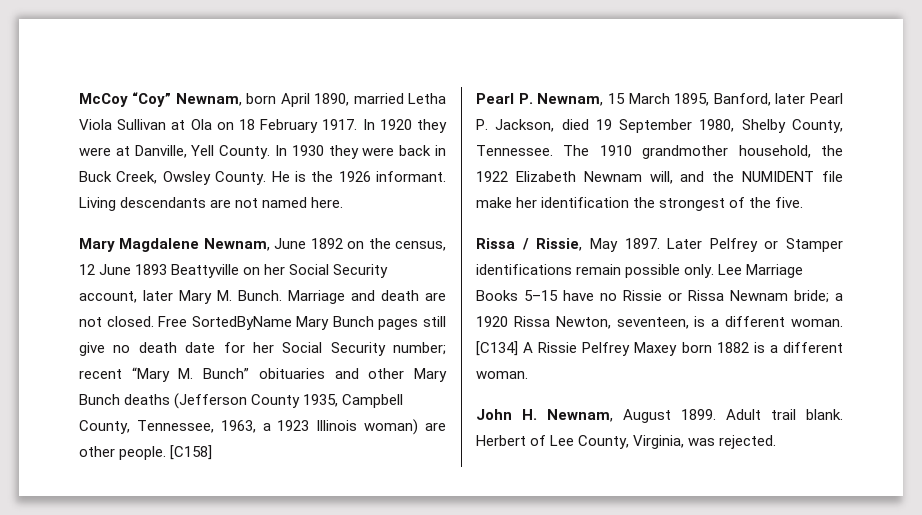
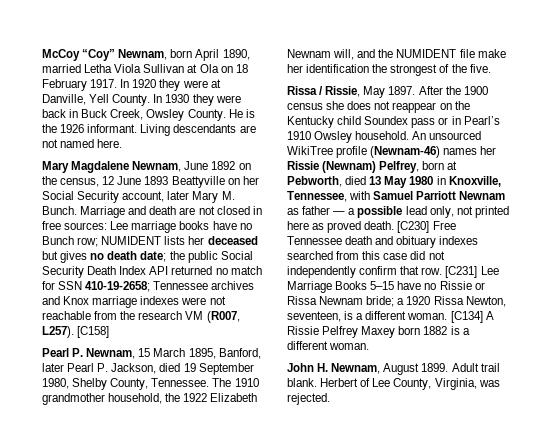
[106,316,446,330] [79,342,446,356] [79,367,448,382] [79,393,404,409] [79,419,447,435] [79,446,167,460] closed. Free SortedByName Mary Bunch pages still give no death date for her Social Security number; recent “Mary M. Bunch” obituaries and other Mary Bunch deaths (Jefferson County 1935, Campbell County, Tennessee, 1963, a 1923 Illinois woman) are other people. -> [216,206,262,215] [42,221,252,233] [42,236,258,247] [42,251,253,263] [42,266,262,278] [42,281,255,292] [42,296,226,308] [42,311,240,323] [42,326,74,338] closed in free sources: Lee marriage books have no Bunch row; NUMIDENT lists her deceased but gives no death date; the public Social Security Death Index API returned no match for SSN 410-19-2658; Tennessee archives and Knox marriage indexes were not reachable from the research VM (R007, L257).
[667,238,843,252] [476,264,715,278] Later Pelfrey or Stamper identifications remain possible only. -> [418,86,488,95] [287,101,470,113] [287,116,500,128] [287,131,482,143] [287,146,497,158] [287,161,458,173] [287,176,501,188] [287,191,506,202] [287,206,509,218] [287,221,456,233] [287,236,479,248] [287,251,445,260] [287,266,478,278] After the 1900 census she does not reappear on the Kentucky child Soundex pass or in Pearl’s 1910 Owsley household. An unsourced WikiTree profile (Newnam-46) names her Rissie (Newnam) Pelfrey, born at Pebworth, died 13 May 1980 in Knoxville, Tennessee, with Samuel Parriott Newnam as father — a possible lead only, not printed here as proved death. [C230] Free Tennessee death and obituary indexes searched from this case did not independently confirm that row. [C231]

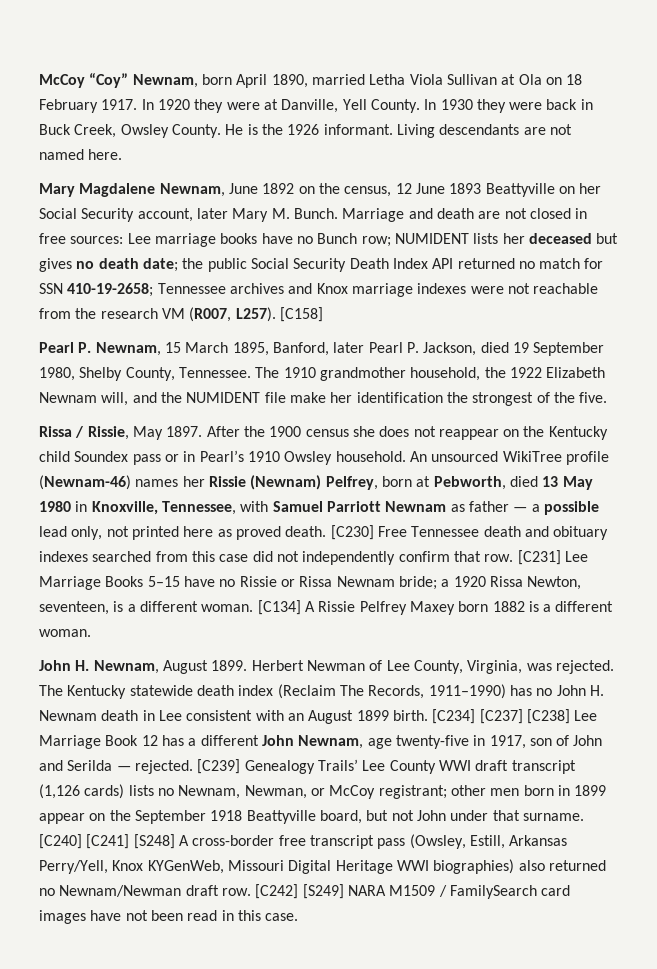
[451,363,500,372] [287,378,359,387] Adult trail blank. Herbert -> [251,660,365,671] Herbert Newman
(330, 399) none -> [39,684,604,699] [39,709,598,724] [39,735,603,749] [39,759,576,774] [39,784,607,799] [39,810,584,824] [39,834,568,849] [39,859,606,874] [39,884,571,899] [39,910,299,924] The Kentucky statewide death index (Reclaim The Records, 1911–1990) has no John H. Newnam death in Lee consistent with an August 1899 birth. [C234] [C237] [C238] Lee Marriage Book 12 has a different John Newnam, age twenty-five in 1917, son of John and Serilda — rejected. [C239] Genealogy Trails’ Lee County WWI draft transcript (1,126 cards) lists no Newnam, Newman, or McCoy registrant; other men born in 1899 appear on the September 1918 Beattyville board, but not John under that surname. [C240] [C241] [S248] A cross-border free transcript pass (Owsley, Estill, Arkansas Perry/Yell, Knox KYGenWeb, Missouri Digital Heritage WWI biographies) also returned no Newnam/Newman draft row. [C242] [S249] NARA M1509 / FamilySearch card images have not been read in this case.

